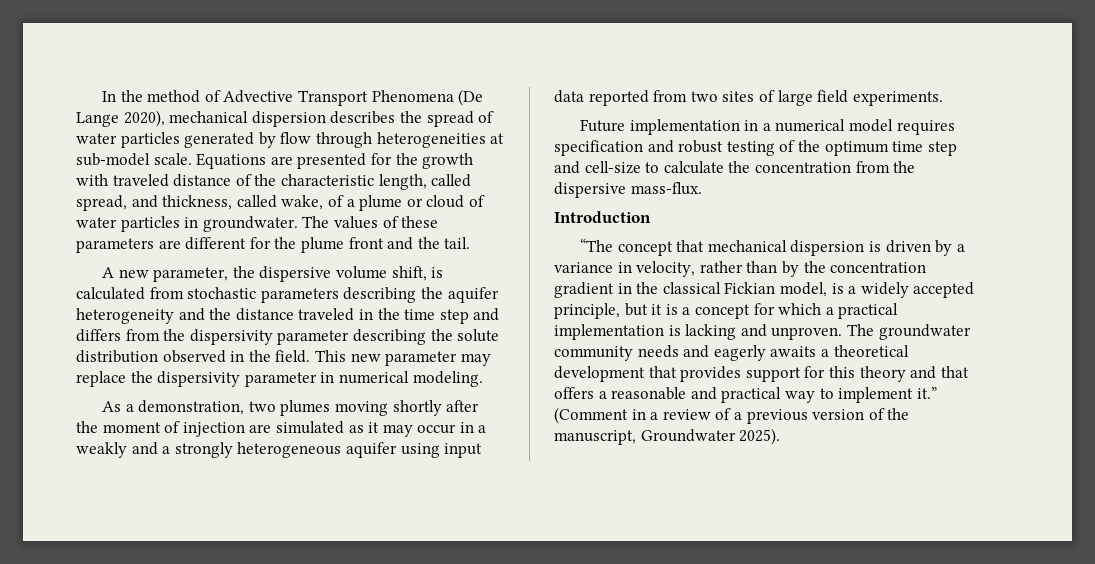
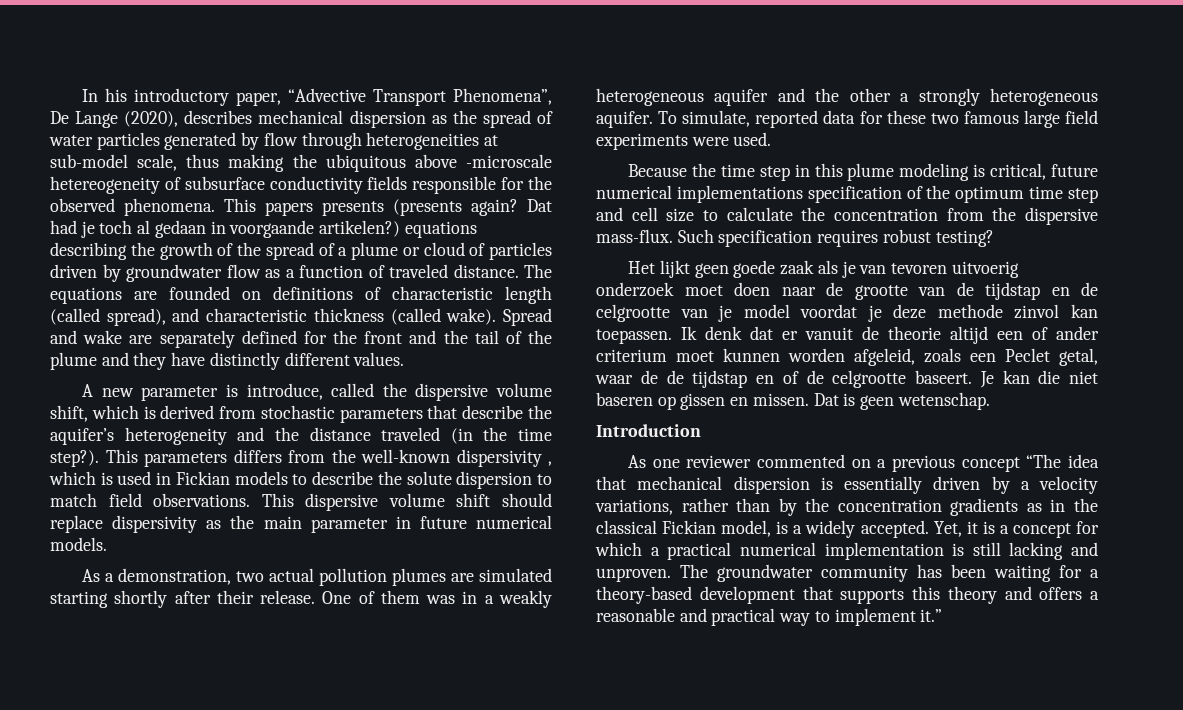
[120,89,484,106] [76,110,396,127] the method of Advective Transport Phenomena (De Lange 2020), mechanical dispersion describes -> [105,88,552,106] [50,110,447,128] his introductory paper, “Advective Transport Phenomena”, De Lange (2020), describes mechanical dispersion as
[153,153,474,169] [76,174,472,190] [76,195,324,211] scale. Equations are presented for the growth with traveled distance of the characteristic length, called spread, and thickness, called wake, -> [137,154,552,172] [50,176,552,194] [50,198,552,216] [50,220,477,238] [50,242,314,260] scale, thus making the ubiquitous above -microscale hetereogeneity of subsurface conductivity fields responsible for the observed phenomena. This papers presents (presents again? Dat had je toch al gedaan in voorgaande artikelen?) equations describing the growth of the spread
[76,216,439,232] [76,237,344,253] water particles in groundwater. The values of these parameters are different for the plume -> [489,242,552,260] [50,264,552,282] [50,286,552,304] [50,308,552,326] [50,330,357,348] particles driven by groundwater flow as a function of traveled distance. The equations are founded on definitions of characteristic length (called spread), and characteristic thickness (called wake). Spread and wake are separately defined for the
[444,237,471,249] [102,266,444,282] [76,287,499,303] tail. // A new parameter, the dispersive volume shift, is calculated from stochastic parameters describing the aquifer -> [474,330,553,344] [50,352,405,370] [82,383,552,401] [50,405,552,423] [50,428,114,445] tail of the plume and they have distinctly different values. // A new parameter is introduce, called the dispersive volume shift, which is derived from stochastic parameters that describe the aquifer’s
[358,308,500,324] [76,329,500,345] [76,350,491,366] [76,371,483,387] [102,400,480,416] [76,421,487,437] [76,442,483,458] [554,90,943,106] [580,119,955,135] [554,140,775,156] in the time step and differs from the dispersivity parameter describing the solute distribution observed in the field. This new parameter may replace the dispersivity parameter in numerical modeling. // As a demonstration, two plumes moving shortly after the moment of injection are simulated as it may occur in a weakly and a strongly heterogeneous aquifer using input data reported from two sites of large field experiments. // Future implementation in a numerical model requires specification and robust testing -> [450,427,552,444] [50,449,552,467] [49,471,552,489] [50,493,552,511] [50,515,552,533] [50,537,107,551] [82,568,552,586] [50,590,552,608] [596,88,1098,106] [596,110,1098,128] [596,132,772,150] [628,163,1098,181] [596,185,902,203] (in the time step?). This parameters differs from the well-known dispersivity , which is used in Fickian models to describe the solute dispersion to match field observations. This dispersive volume shift should replace dispersivity as the main parameter in future numerical models. // As a demonstration, two actual pollution plumes are simulated starting shortly after their release. One of them was in a weakly heterogeneous aquifer and the other a strongly heterogeneous aquifer. To simulate, reported data for these two famous large field experiments were used. // Because the time step in this plume modeling is critical, future numerical implementations specification
[584,161,641,174] cell-size -> [631,207,695,222] cell size
[554,211,651,223] [580,238,673,256] // Introduction // “The concept -> [677,229,994,247] [628,260,1019,278] [596,282,1098,300] [596,304,1098,322] [596,326,1099,344] [596,348,1098,366] [595,370,1098,388] [596,392,990,410] [596,424,701,437] [628,454,1099,472] Such specification requires robust testing? // Het lijkt geen goede zaak als je van tevoren uitvoerig onderzoek moet doen naar de grootte van de tijdstap en de celgrootte van je model voordat je deze methode zinvol kan toepassen. Ik denk dat er vanuit de theorie altijd een of ander criterium moet kunnen worden afgeleid, zoals een Peclet getal, waar de de tijdstap en of de celgrootte baseert. Je kan die niet baseren op gissen en missen. Dat is geen wetenschap. // Introduction // As one reviewer commented on a previous concept “The idea
(882, 246) none -> [844,476,922,494] essentially
[554,261,696,277] variance in velocity, -> [1039,476,1098,494] [595,499,673,515] velocity variations,
[554,282,614,298] gradient -> [950,498,1042,516] gradients as
[913,282,975,298] [554,303,648,319] accepted principle, but -> [860,520,962,538] accepted. Yet,
(899, 311) none -> [739,542,816,556] numerical
(681, 330) none -> [972,542,1001,556] still
[637,345,909,361] [554,366,826,382] needs and eagerly awaits a theoretical development that provides support for -> [917,564,1099,582] [596,586,905,604] has been waiting for a theory-based development that supports
[940,366,969,378] that -> (1032, 593) none
[554,407,910,424] [554,428,781,445] (Comment in a review of a previous version of the manuscript, Groundwater 2025). -> (943, 615) none

